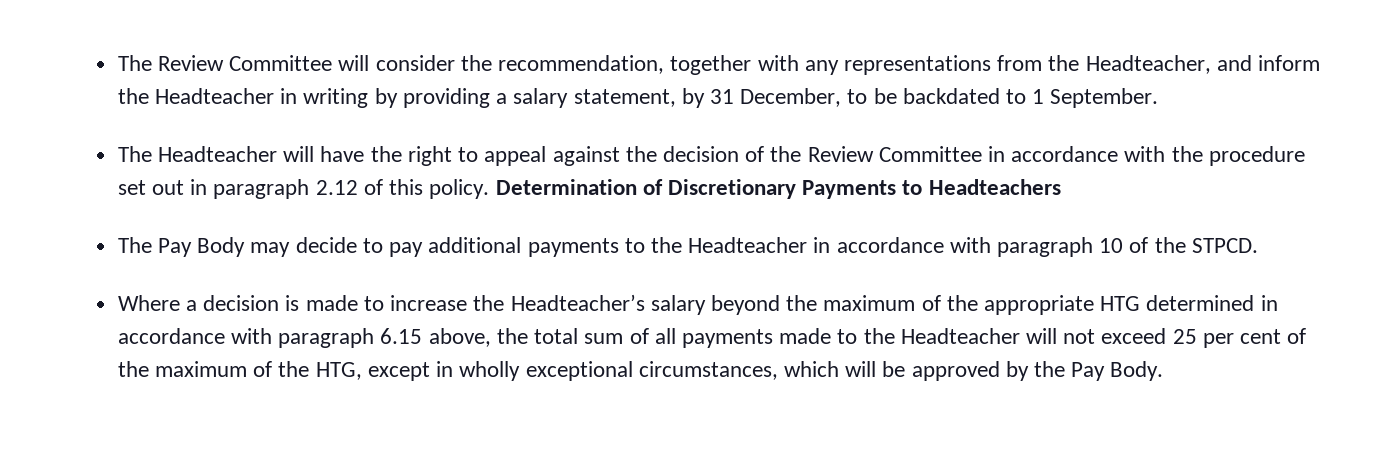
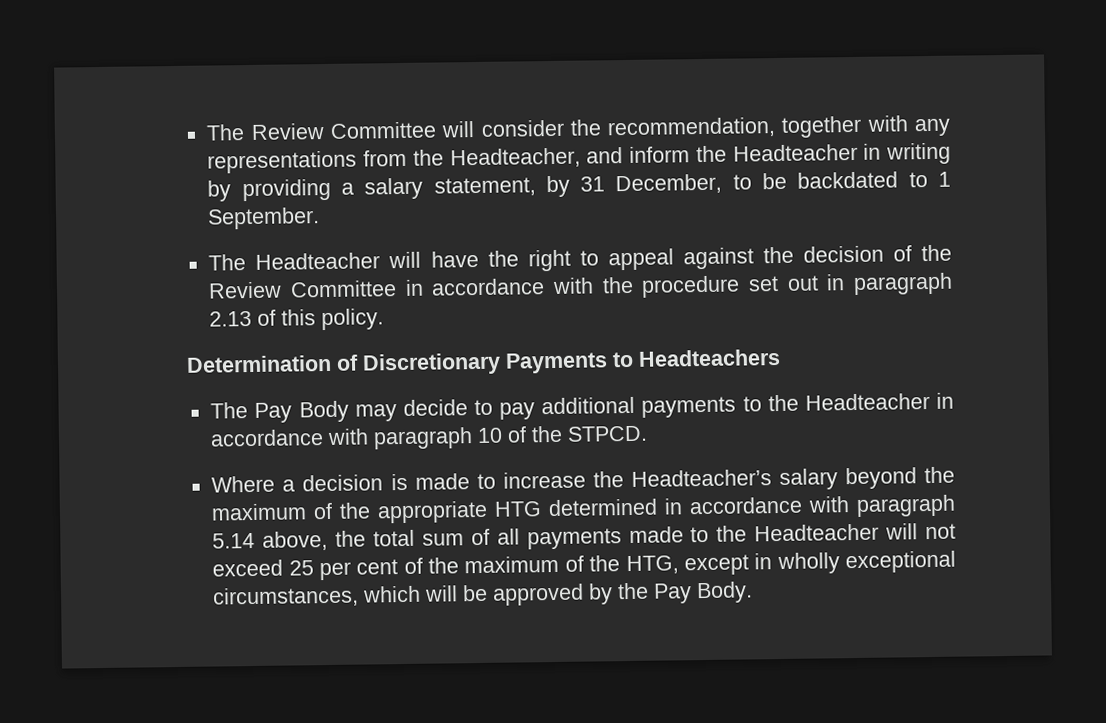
[315,180,358,195] 2.12 -> [209,310,253,327] 2.13
(490, 189) none -> (385, 319) //
[380,328,423,344] 6.15 -> [212,532,256,549] 5.14

